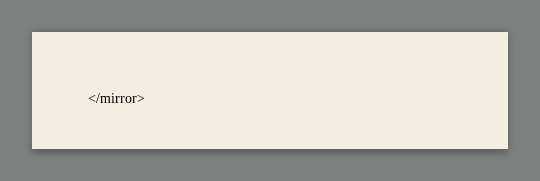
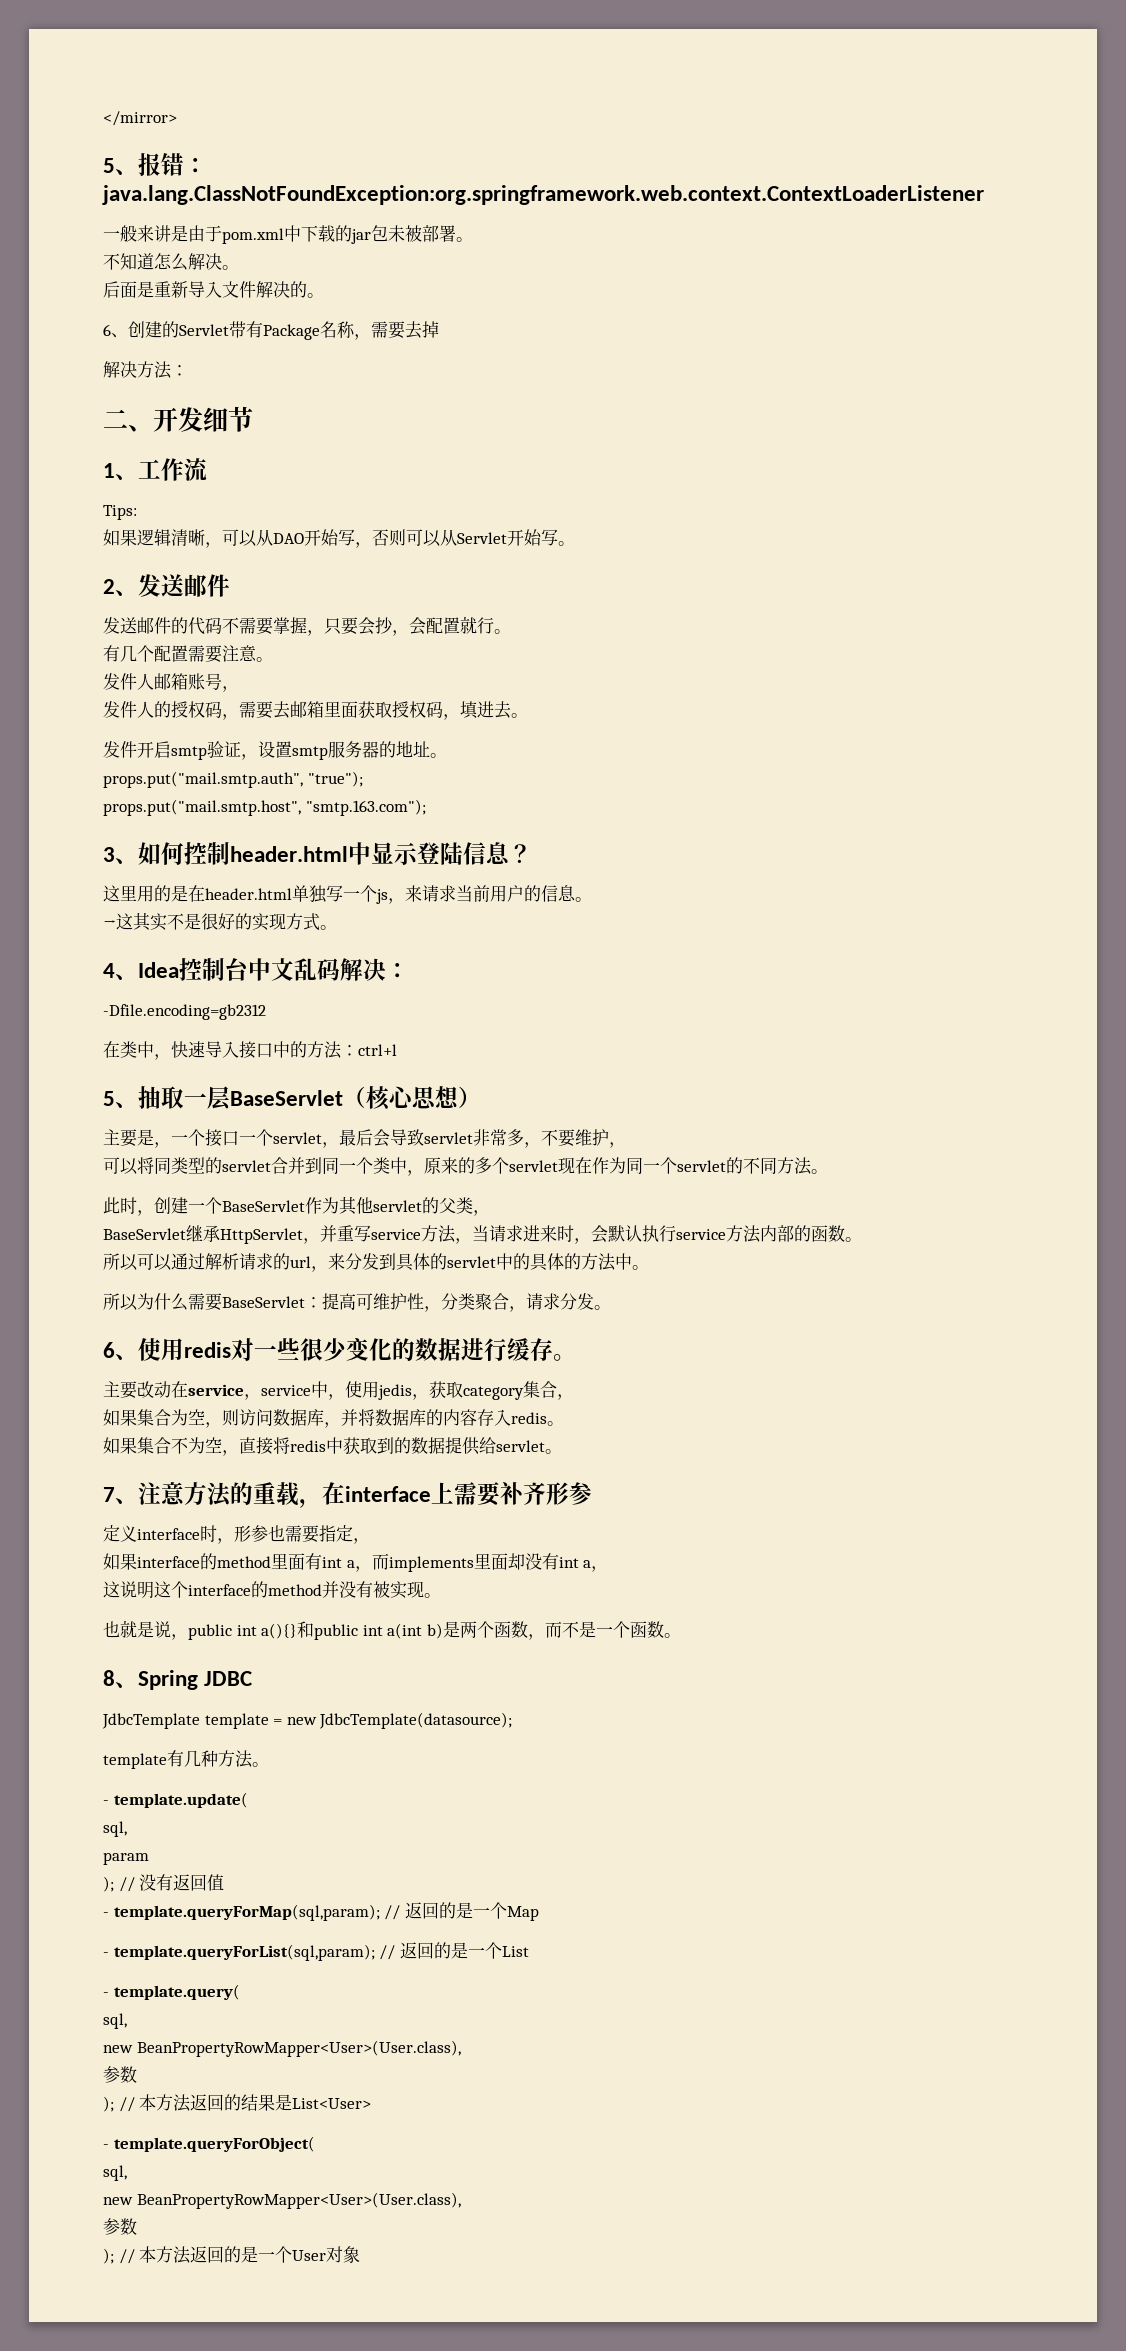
(145, 98) none -> [103,153,207,176] [102,185,984,205] [103,225,473,244] [103,253,239,271] [103,281,324,298] [103,321,439,340] [103,361,188,379] [103,406,253,432] [103,458,207,481] [103,505,137,520] [103,529,575,548] [103,574,230,597] [103,616,511,636] [103,645,273,663] [103,673,239,692] [103,701,528,720] [103,741,447,760] [103,771,363,788] [103,799,426,816] [103,842,532,865] [103,885,592,904] [103,912,337,931] [103,958,409,981] [103,1004,266,1020] [103,1041,397,1060] [103,1086,481,1111] [103,1129,626,1148] [103,1157,828,1176] [103,1196,490,1216] [103,1225,862,1244] [103,1253,649,1272] [103,1293,611,1312] [103,1338,576,1362] [103,1381,574,1400] [103,1409,564,1428] [103,1437,562,1456] [103,1482,592,1508] [103,1525,370,1544] [103,1553,609,1572] [103,1581,441,1599] [103,1620,681,1640] [103,1670,253,1690] [102,1712,513,1729] [103,1750,269,1769] [103,1792,248,1808] [103,1821,127,1837] [103,1852,149,1865] [103,1874,225,1892] [103,1902,539,1921] [103,1942,529,1961] [103,1984,240,2000] [103,2013,127,2029] [103,2040,461,2057] [103,2066,137,2083] [103,2094,372,2112] [103,2136,315,2152] [103,2165,127,2181] [103,2192,461,2209] [103,2218,137,2235] [103,2246,361,2264] // 5、报错：java.lang.ClassNotFoundException:org.springframework.web.context.ContextLoaderListener // 一般来讲是由于pom.xml中下载的jar包未被部署。 // 不知道怎么解决。 // 后面是重新导入文件解决的。 // 6、创建的Servlet带有Package名称，需要去掉 // 解决方法： // 二、开发细节 // 1、工作流 // Tips: // 如果逻辑清晰，可以从DAO开始写，否则可以从Servlet开始写。 // 2、发送邮件 // 发送邮件的代码不需要掌握，只要会抄，会配置就行。 // 有几个配置需要注意。 // 发件人邮箱账号， // 发件人的授权码，需要去邮箱里面获取授权码，填进去。 // 发件开启smtp验证，设置smtp服务器的地址。 // props.put("mail.smtp.auth", "true"); // props.put("mail.smtp.host", "smtp.163.com"); // 3、如何控制header.html中显示登陆信息？ // 这里用的是在header.html单独写一个js，来请求当前用户的信息。 // →这其实不是很好的实现方式。 // 4、Idea控制台中文乱码解决： // -Dfile.encoding=gb2312 // 在类中，快速导入接口中的方法：ctrl+l // 5、抽取一层BaseServlet（核心思想） // 主要是，一个接口一个servlet，最后会导致servlet非常多，不要维护， // 可以将同类型的servlet合并到同一个类中，原来的多个servlet现在作为同一个servlet的不同方法。 // 此时，创建一个BaseServlet作为其他servlet的父类， // BaseServlet继承HttpServlet，并重写service方法，当请求进来时，会默认执行service方法内部的函数。 // 所以可以通过解析请求的url，来分发到具体的servlet中的具体的方法中。 // 所以为什么需要BaseServlet：提高可维护性，分类聚合，请求分发。 // 6、使用redis对一些很少变化的数据进行缓存。 // 主要改动在service，service中，使用jedis，获取category集合， // 如果集合为空，则访问数据库，并将数据库的内容存入redis。 // 如果集合不为空，直接将redis中获取到的数据提供给servlet。 // 7、注意方法的重载，在interface上需要补齐形参 // 定义interface时，形参也需要指定， // 如果interface的method里面有int a，而implements里面却没有int a， // 这说明这个interface的method并没有被实现。 // 也就是说，public int a(){}和public int a(int b)是两个函数，而不是一个函数。 // 8、Spring JDBC // JdbcTemplate template = new JdbcTemplate(datasource); // template有几种方法。 // - template.update( // sql, // param // ); // 没有返回值 // - template.queryForMap(sql,param); // 返回的是一个Map // - template.queryForList(sql,param); // 返回的是一个List // - template.query( // sql, // new BeanPropertyRowMapper<User>(User.class), // 参数 // ); // 本方法返回的结果是List<User> // - template.queryForObject( // sql, // new BeanPropertyRowMapper<User>(User.class), // 参数 // ); // 本方法返回的是一个User对象

